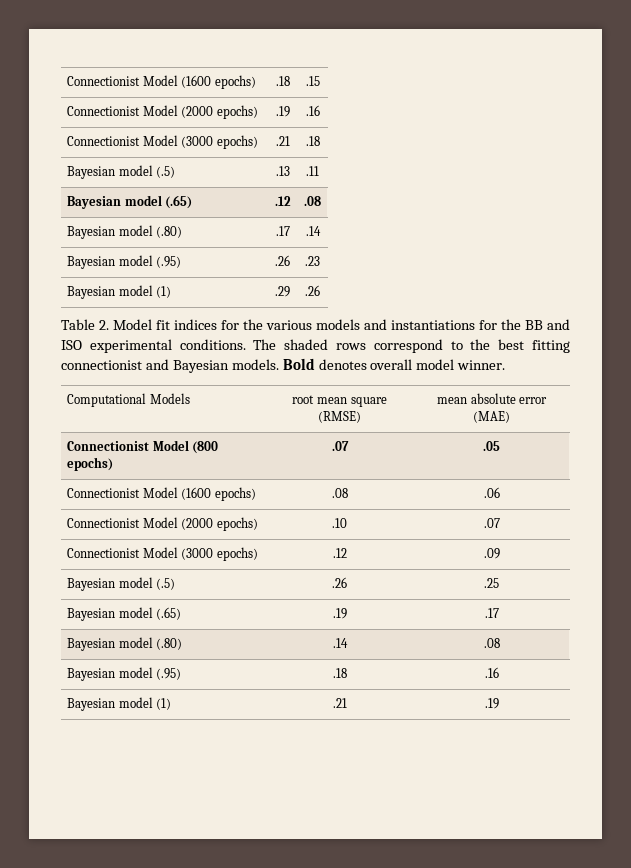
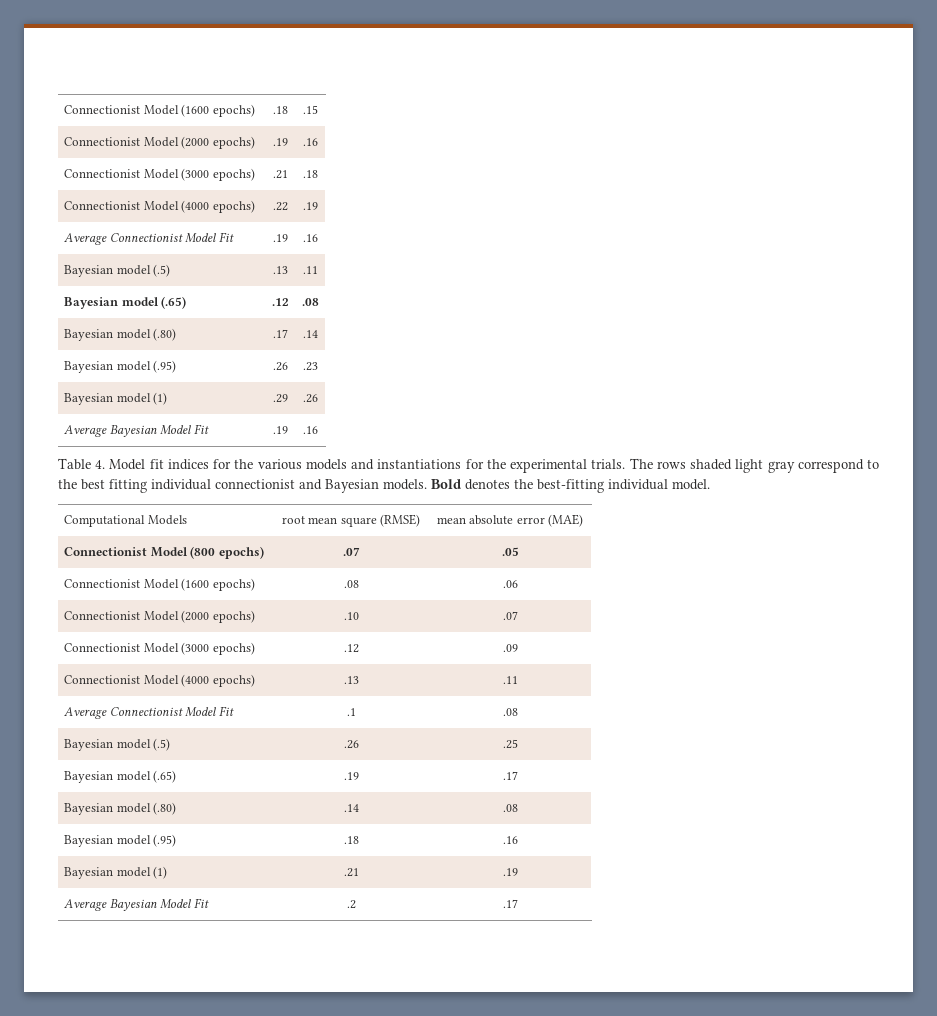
(320, 141) none -> [64,200,255,213] [272,202,288,211] [303,202,318,210] [64,232,234,245] [272,234,288,242] [303,234,318,242] // Connectionist Model (4000 epochs) | .22 | .19 // Average Connectionist Model Fit | .19 | .16
(320, 290) none -> [64,424,209,437] [272,426,288,434] [303,426,318,434] // Average Bayesian Model Fit | .19 | .16
[99,320,109,330] 2. -> [95,460,106,469] 4.
[525,319,570,330] [61,339,366,353] BB and ISO experimental conditions. The shaded rows -> [510,458,795,473] experimental trials. The rows shaded light gray
(570, 346) none -> [151,479,211,490] individual
[370,359,506,370] overall model winner. -> [514,479,710,493] the best-fitting individual model.
(500, 553) none -> [64,674,255,687] [343,676,359,684] [502,676,518,684] [64,706,234,719] [346,708,356,716] [502,708,518,716] // Connectionist Model (4000 epochs) | .13 | .11 // Average Connectionist Model Fit | .1 | .08
(499, 703) none -> [64,898,209,911] [346,900,356,909] [502,899,518,908] // Average Bayesian Model Fit | .2 | .17

